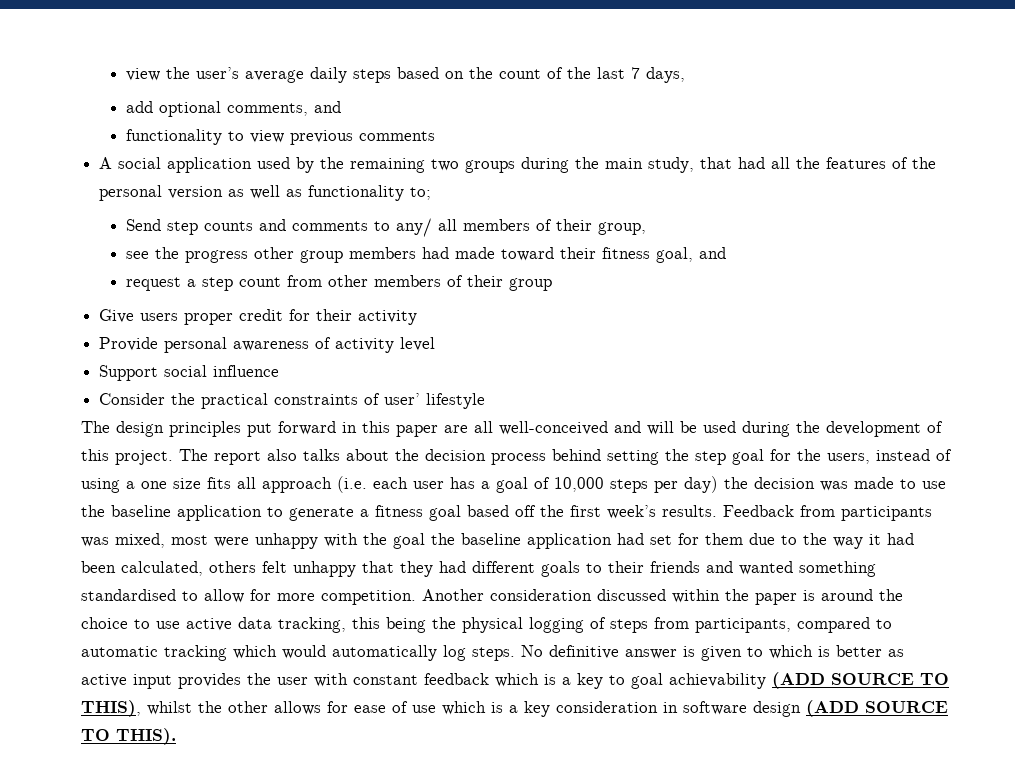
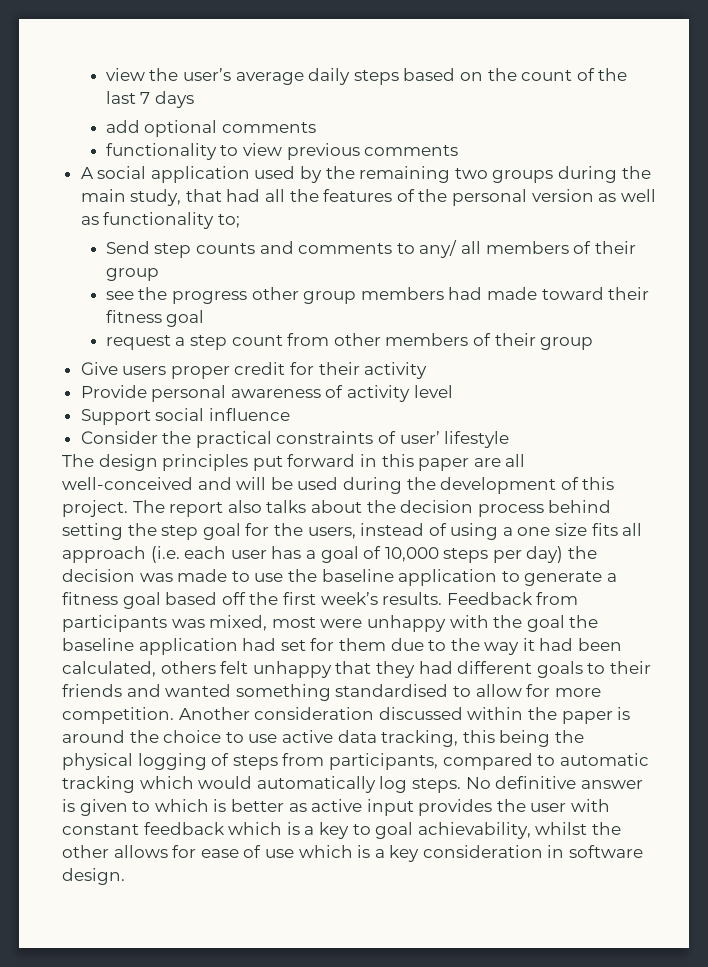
[645,67,685,83] days, -> [154,91,194,108] days
[226,101,341,116] comments, and -> [221,122,316,133] comments
[597,222,646,235] group, -> [105,268,159,281] group
[655,247,726,263] goal, and -> [166,310,205,327] goal
[669,672,949,689] [81,700,141,717] achievability (ADD SOURCE TO THIS), -> [417,822,531,839] achievability,
[753,700,948,717] [81,728,176,745] design (ADD SOURCE TO THIS). -> [62,868,125,885] design.

